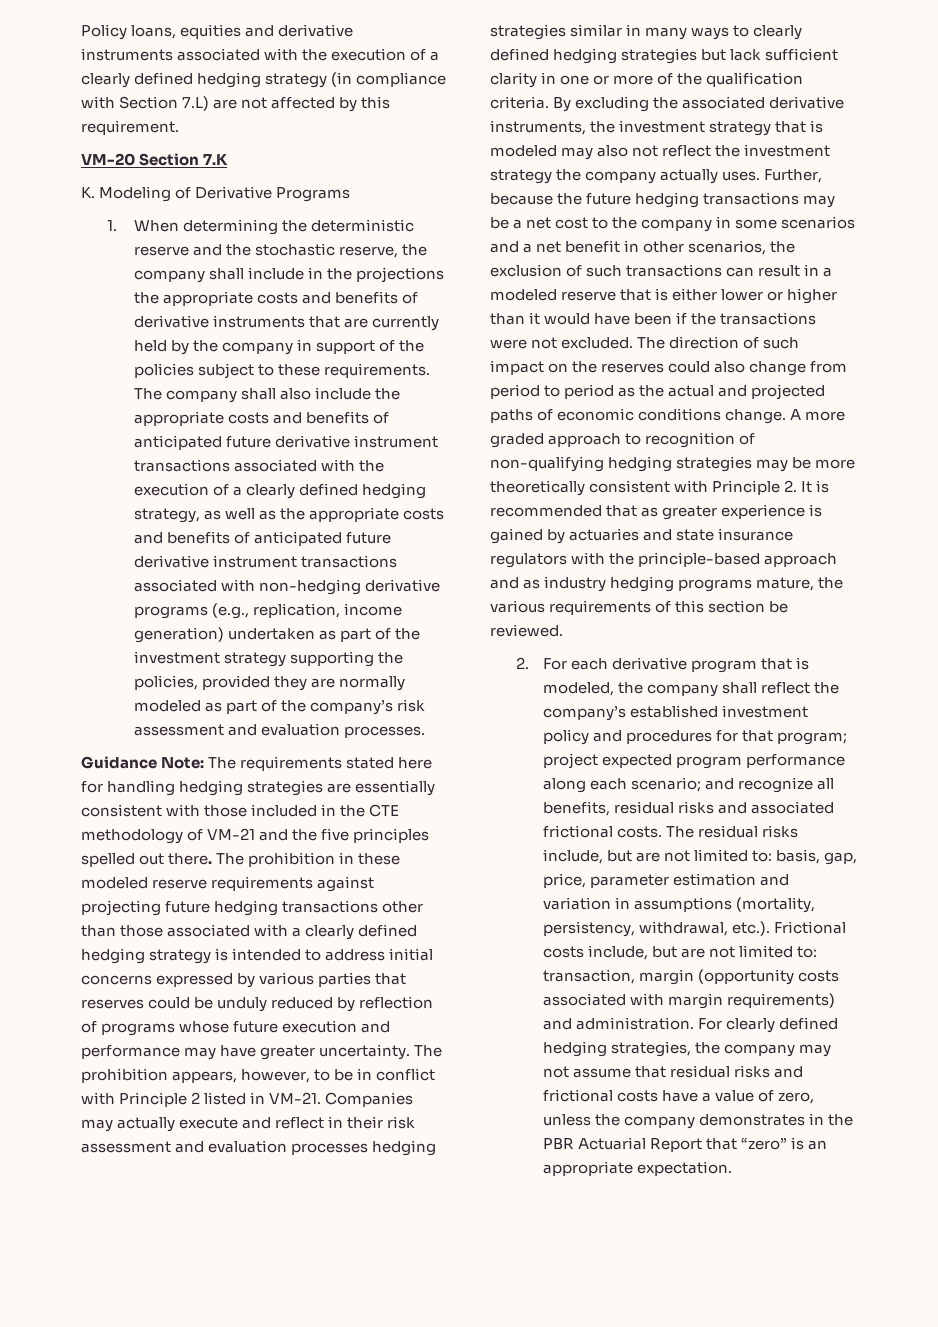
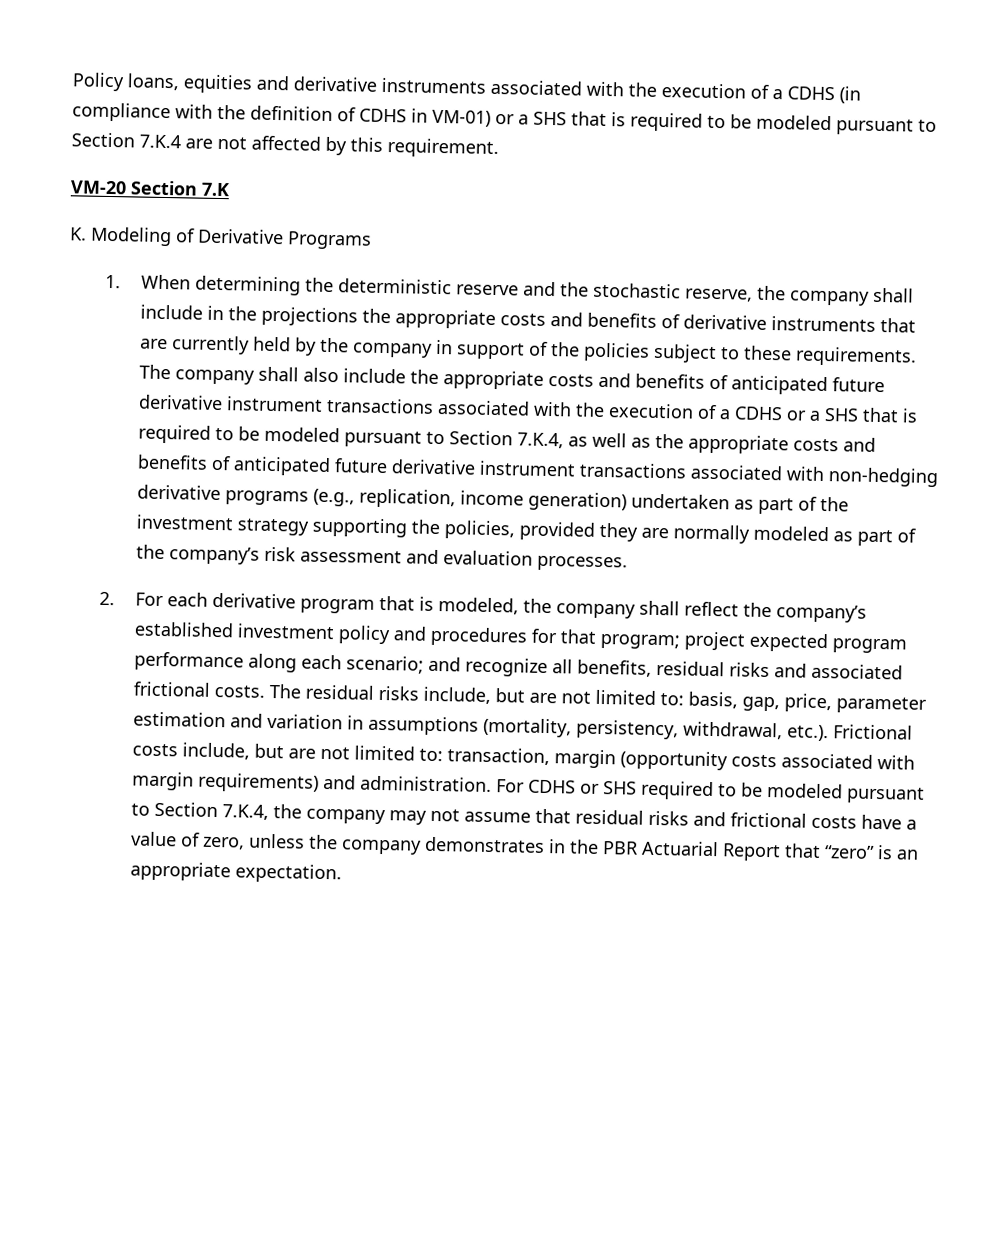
[81,72,447,88] [81,96,210,111] clearly defined hedging strategy (in compliance with Section 7.L) -> [787,86,861,104] [72,102,937,136] [71,132,181,149] CDHS (in compliance with the definition of CDHS in VM-01) or a SHS that is required to be modeled pursuant to Section 7.K.4
[245,483,426,499] [133,508,200,523] clearly defined hedging strategy, -> [733,406,918,423] [137,424,564,449] CDHS or a SHS that is required to be modeled pursuant to Section 7.K.4,
[81,756,433,771] [81,780,436,796] [81,804,400,817] [81,828,430,844] [81,852,401,867] [81,876,375,892] [81,900,424,916] [81,924,418,940] [81,948,434,964] [81,972,407,988] [81,996,434,1012] [81,1020,391,1036] [81,1044,443,1060] [81,1068,436,1083] [81,1092,414,1107] [81,1116,416,1132] [81,1140,437,1156] [490,24,803,40] [490,48,839,64] [490,72,804,88] [490,96,845,112] [490,120,824,136] [490,144,831,160] [490,169,823,184] [490,192,836,208] [490,216,856,232] [490,240,796,255] [490,264,833,277] [490,288,838,304] [490,312,817,325] [490,336,800,349] [490,360,848,376] [490,384,826,400] [490,408,846,424] [490,432,756,448] [490,456,856,472] [490,480,830,496] [490,504,823,520] [490,528,794,544] [490,552,838,568] [490,576,844,592] [490,600,789,615] [490,624,563,637] // Guidance Note: The requirements stated here for handling hedging strategies are essentially consistent with those included in the CTE methodology of VM-21 and the five principles spelled out there. The prohibition in these modeled reserve requirements against projecting future hedging transactions other than those associated with a clearly defined hedging strategy is intended to address initial concerns expressed by various parties that reserves could be unduly reduced by reflection of programs whose future execution and performance may have greater uncertainty. The prohibition appears, however, to be in conflict with Principle 2 listed in VM-21. Companies may actually execute and reflect in their risk assessment and evaluation processes hedging strategies similar in many ways to clearly defined hedging strategies but lack sufficient clarity in one or more of the qualification criteria. By excluding the associated derivative instruments, the investment strategy that is modeled may also not reflect the investment strategy the company actually uses. Further, because the future hedging transactions may be a net cost to the company in some scenarios and a net benefit in other scenarios, the exclusion of such transactions can result in a modeled reserve that is either lower or higher than it would have been if the transactions were not excluded. The direction of such impact on the reserves could also change from period to period as the actual and projected paths of economic conditions change. A more graded approach to recognition of non-qualifying hedging strategies may be more theoretically consistent with Principle 2. It is recommended that as greater experience is gained by actuaries and state insurance regulators with the principle-based approach and as industry hedging programs mature, the various requirements of this section be reviewed. -> (628, 563) none
[725,1017,838,1033] [542,1041,691,1057] clearly defined hedging strategies, -> [527,779,925,804] [130,801,269,820] CDHS or SHS required to be modeled pursuant to Section 7.K.4,

